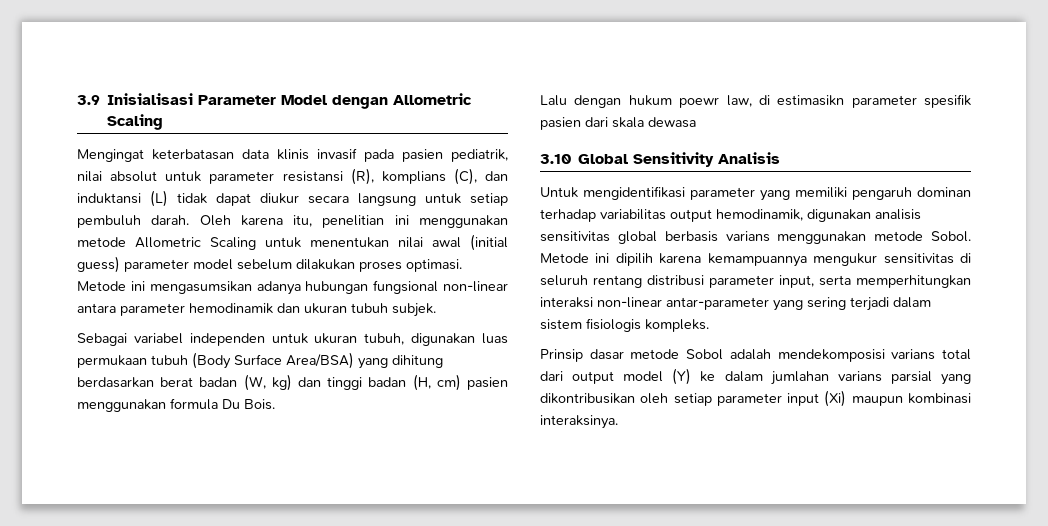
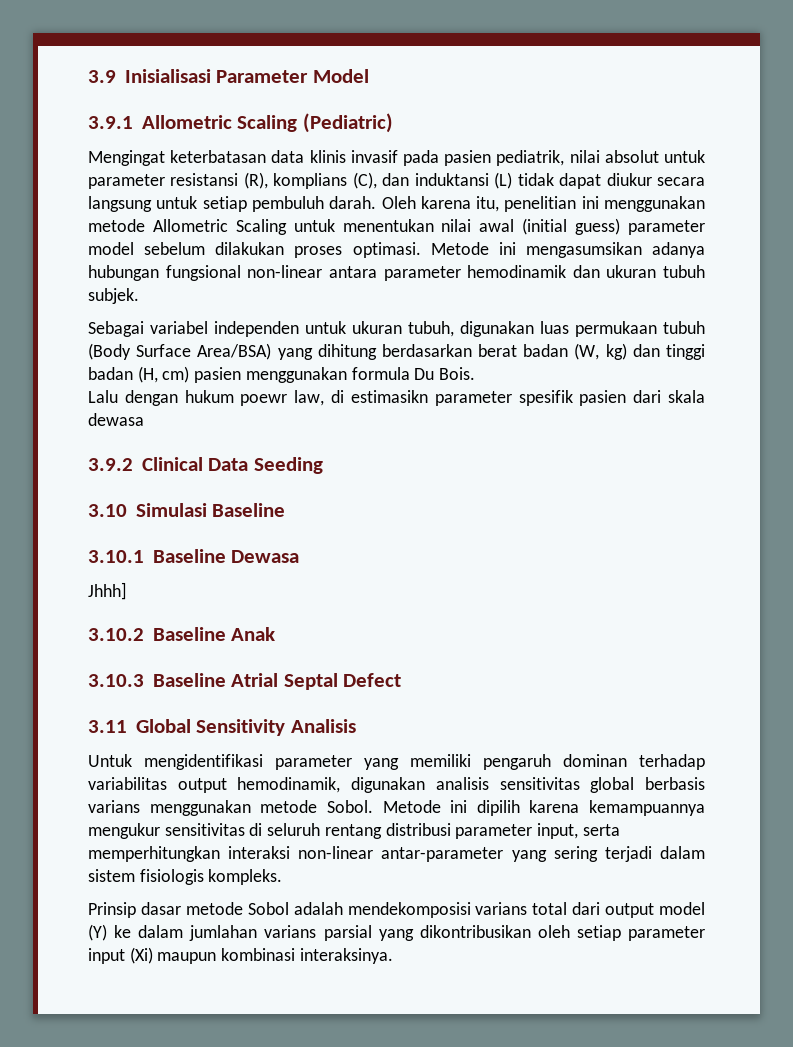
[332,93,473,109] [107,114,164,130] dengan Allometric Scaling -> [88,113,393,133] // 3.9.1 Allometric Scaling (Pediatric)
[540,154,571,164] 3.10 -> [88,457,323,474] [88,503,286,517] [88,549,300,563] [88,582,127,600] [88,627,276,641] [88,673,402,690] [88,720,127,733] 3.9.2 Clinical Data Seeding // 3.10 Simulasi Baseline // 3.10.1 Baseline Dewasa // Jhhh] // 3.10.2 Baseline Anak // 3.10.3 Baseline Atrial Septal Defect // 3.11

